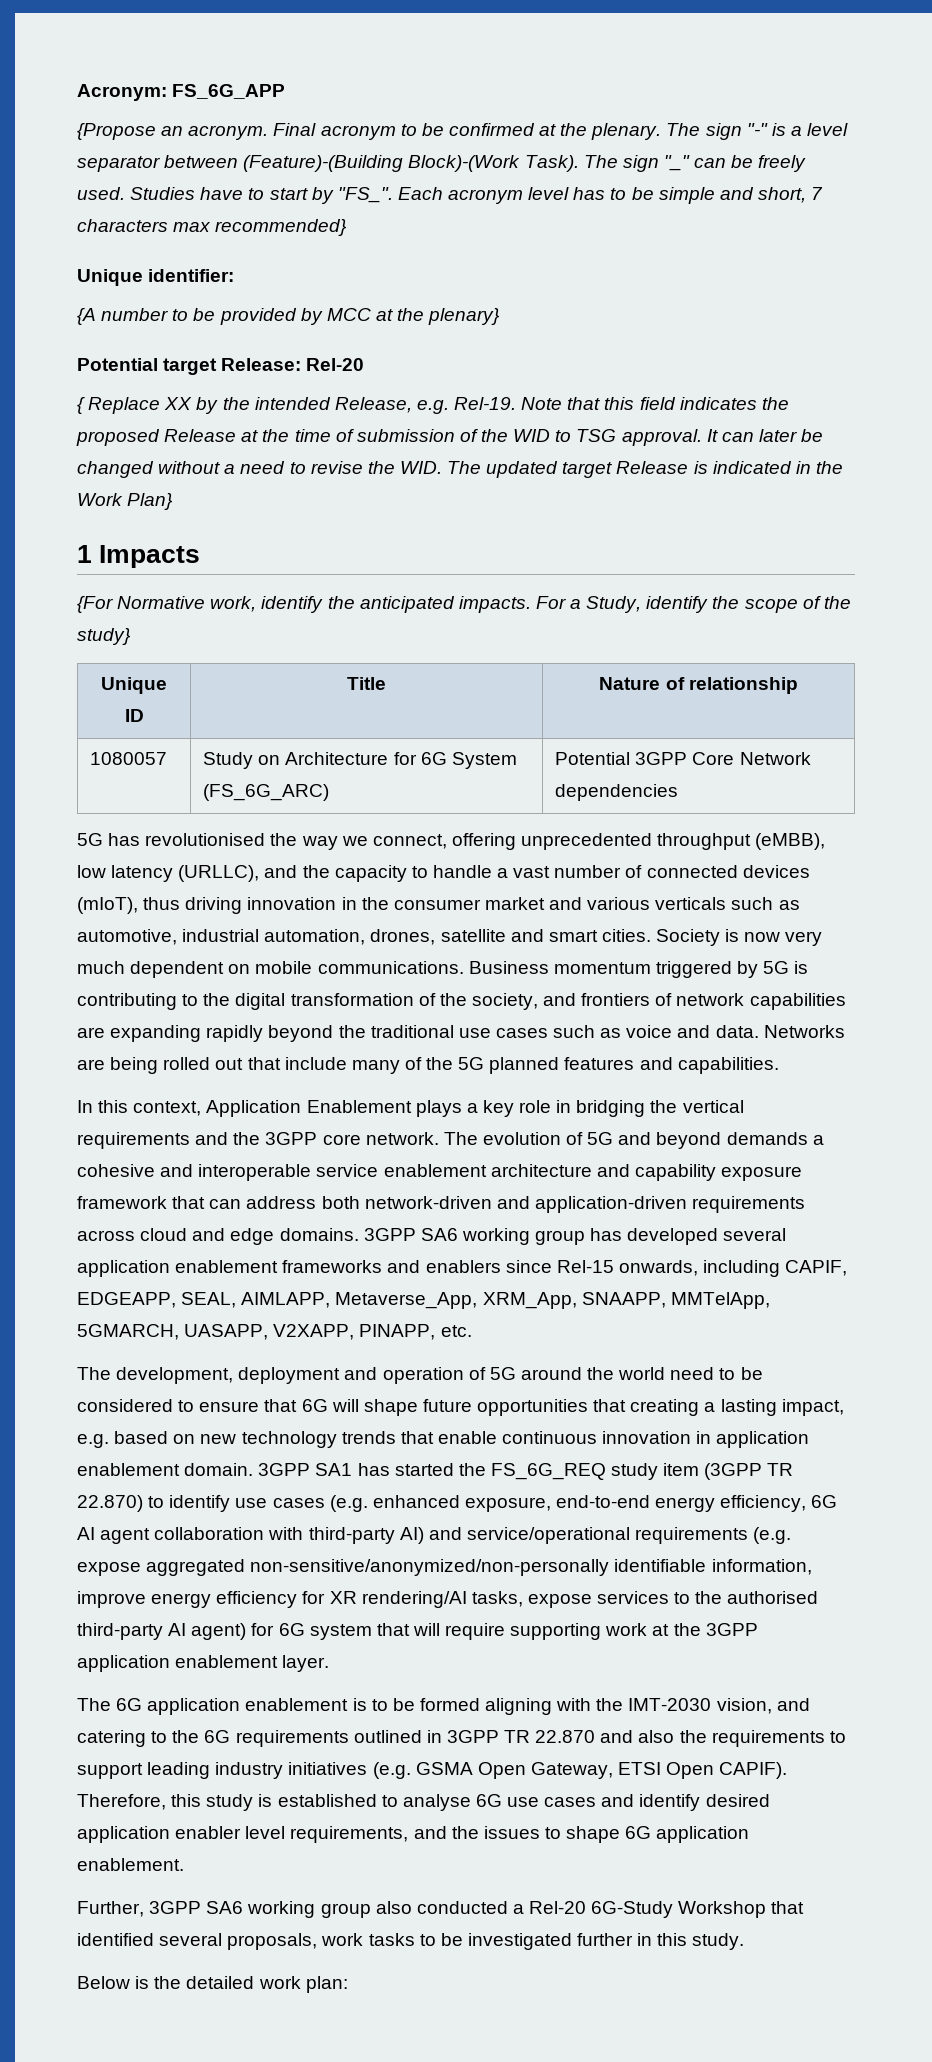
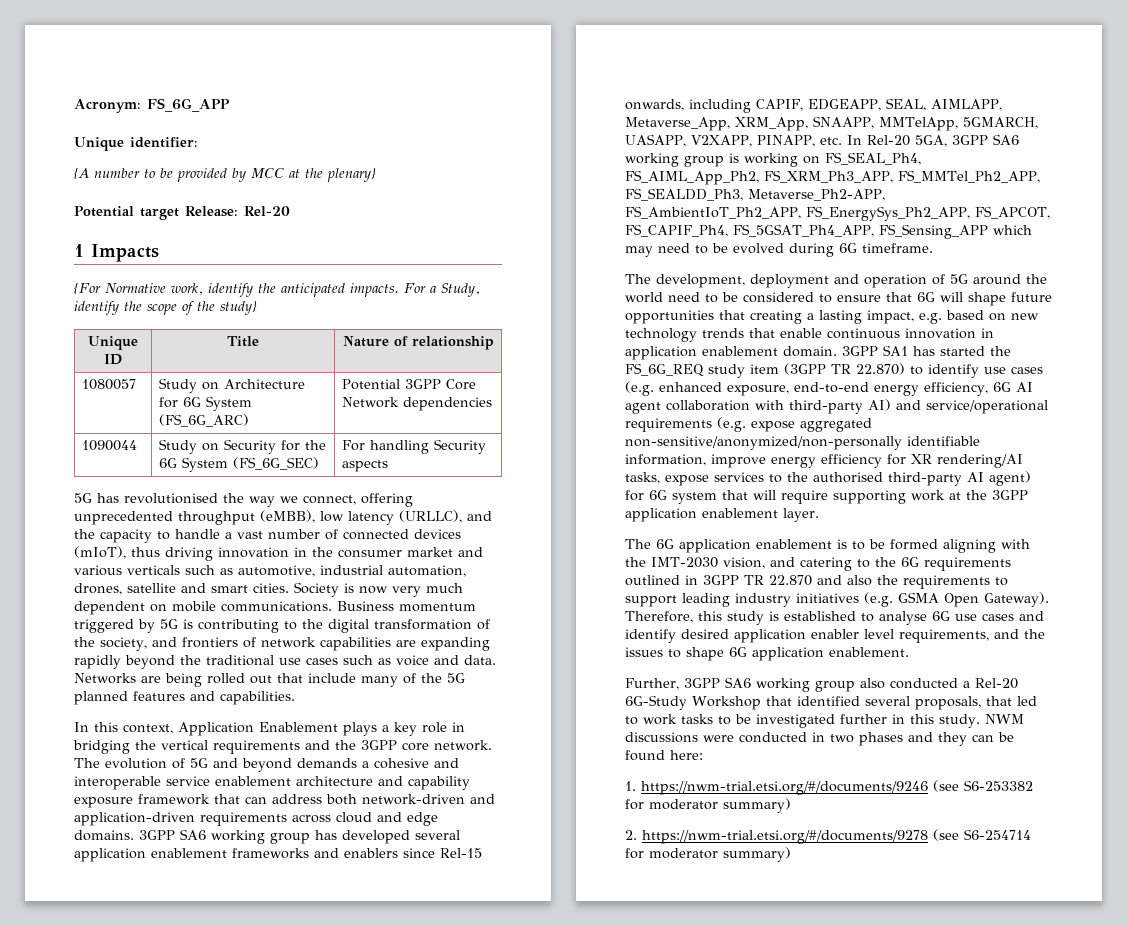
[77,123,849,140] [77,155,807,172] [77,187,824,204] [77,219,348,236] // {Propose an acronym. Final acronym to be confirmed at the plenary. The sign "-" is a level separator between (Feature)-(Building Block)-(Work Task). The sign "_" can be freely used. Studies have to start by "FS_". Each acronym level has to be simple and short, 7 characters max recommended} -> (229, 105) none
[77,397,789,414] [76,429,824,446] [77,461,843,478] [77,493,174,510] // { Replace XX by the intended Release, e.g. Rel-19. Note that this field indicates the proposed Release at the time of submission of the WID to TSG approval. It can later be changed without a need to revise the WID. The updated target Release is indicated in the Work Plan} -> (290, 211) none
(679, 792) none -> [82,440,138,451] [159,439,327,454] [159,457,320,472] [342,439,487,454] [342,460,389,472] // 1090044 | Study on Security for the 6G System (FS_6G_SEC) | For handling Security aspects
(472, 1331) none -> [846,134,1019,147] [625,152,921,167] [625,170,1040,185] [625,188,885,201] [625,206,1050,221] [625,224,1032,239] [625,243,933,257] In Rel-20 5GA, 3GPP SA6 working group is working on FS_SEAL_Ph4, FS_AIML_App_Ph2, FS_XRM_Ph3_APP, FS_MMTel_Ph2_APP, FS_SEALDD_Ph3, Metaverse_Ph2-APP, FS_AmbientIoT_Ph2_APP, FS_EnergySys_Ph2_APP, FS_APCOT, FS_CAPIF_Ph4, FS_5GSAT_Ph4_APP, FS_Sensing_APP which may need to be evolved during 6G timeframe.
[530,1762,788,1779] Gateway, ETSI Open CAPIF). -> [984,592,1049,607] Gateway).
(318, 1941) none -> [985,696,1037,706] [625,716,638,725] that led to
[77,1976,348,1993] // Below is the detailed work plan: -> [984,714,1024,724] [625,732,1014,746] [625,750,703,761] [625,780,1033,795] [625,798,791,813] [625,829,1031,844] [625,847,791,862] NWM discussions were conducted in two phases and they can be found here: // 1. https://nwm-trial.etsi.org/#/documents/9246 (see S6-253382 for moderator summary) // 2. https://nwm-trial.etsi.org/#/documents/9278 (see S6-254714 for moderator summary)

